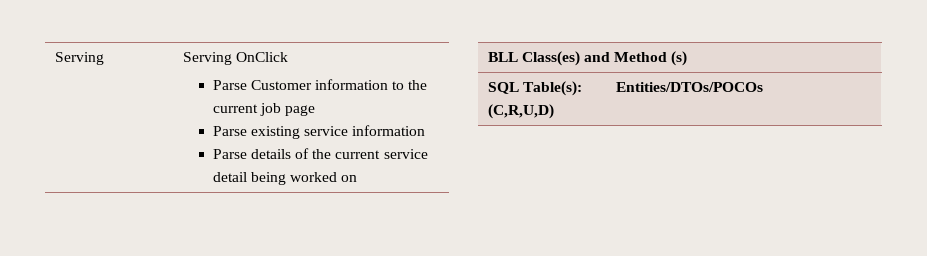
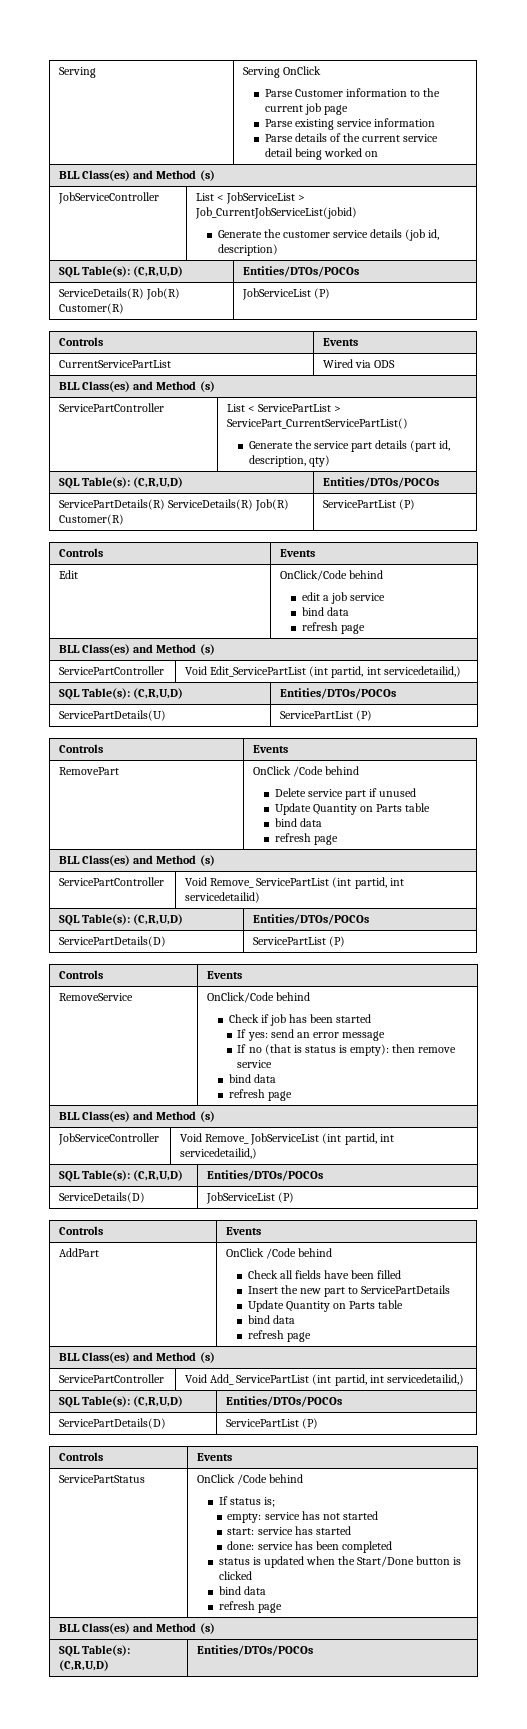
(688, 58) none -> [58,192,160,204] [196,192,306,204] [195,207,358,219] [217,229,440,241] [217,244,278,256] [59,266,184,278] [243,266,360,277] [59,288,181,300] [59,303,125,314] [242,288,331,300] [59,337,104,346] [323,338,359,346] [59,360,172,368] [323,359,396,368] [59,381,215,392] [59,403,165,412] [227,404,342,412] [227,418,409,429] [248,440,451,452] [248,455,330,467] [59,477,184,489] [323,477,440,488] [59,499,290,511] [59,514,125,525] [323,499,416,510] [59,548,104,557] [280,549,316,557] [59,570,79,579] [280,570,384,581] [301,592,385,604] [301,607,349,616] [301,622,365,634] [59,644,215,655] [59,666,165,675] [185,666,461,678] [59,688,184,700] [280,688,397,699] [59,710,167,721] [280,710,373,721] [59,744,104,753] [253,745,289,753] [59,767,120,775] [253,766,360,777] [274,788,417,800] [274,803,431,815] [274,818,322,827] [274,833,338,845] [59,855,215,866] [59,877,165,886] [185,877,404,889] [185,892,261,903] [59,914,184,926] [253,914,370,925] [59,936,167,947] [253,936,346,947] [59,970,104,979] [207,971,243,979] [59,993,134,1001] [207,992,311,1003] [228,1014,372,1026] [237,1029,386,1041] [237,1044,457,1056] [237,1060,273,1068] [228,1074,276,1083] [228,1089,292,1101] [59,1111,215,1122] [58,1133,160,1145] [180,1133,394,1145] [180,1148,258,1159] [59,1170,184,1182] [207,1170,324,1181] [59,1192,146,1203] [206,1192,295,1204] [59,1226,104,1235] [226,1227,262,1235] [59,1248,100,1257] [226,1248,333,1259] [247,1270,402,1279] [247,1285,451,1297] [247,1300,404,1312] [247,1315,295,1324] [247,1330,311,1342] [59,1352,215,1363] [59,1374,165,1383] [185,1374,464,1386] [59,1396,184,1408] [226,1396,343,1407] [59,1418,167,1429] [226,1418,319,1429] [59,1452,104,1461] [197,1453,233,1461] [59,1475,146,1483] [197,1474,304,1485] [218,1496,275,1507] [227,1511,378,1523] [227,1526,351,1535] [227,1541,392,1553] [218,1556,462,1568] [218,1571,252,1580] [218,1586,266,1595] [218,1601,282,1613] [59,1623,215,1634] // JobServiceController | List < JobServiceList > Job_CurrentJobServiceList(jobid) // Generate the customer service details (job id, description) // SQL Table(s): (C,R,U,D) | Entities/DTOs/POCOs // ServiceDetails(R) Job(R) Customer(R) | JobServiceList (P) // Controls | Events // CurrentServicePartList | Wired via ODS // BLL Class(es) and Method (s) // ServicePartController | List < ServicePartList > ServicePart_CurrentServicePartList() // Generate the service part details (part id, description, qty) // SQL Table(s): (C,R,U,D) | Entities/DTOs/POCOs // ServicePartDetails(R) ServiceDetails(R) Job(R) Customer(R) | ServicePartList (P) // Controls | Events // Edit | OnClick/Code behind // edit a job service // bind data // refresh page // BLL Class(es) and Method (s) // ServicePartController | Void Edit_ServicePartList (int partid, int servicedetailid,) // SQL Table(s): (C,R,U,D) | Entities/DTOs/POCOs // ServicePartDetails(U) | ServicePartList (P) // Controls | Events // RemovePart | OnClick /Code behind // Delete service part if unused // Update Quantity on Parts table // bind data // refresh page // BLL Class(es) and Method (s) // ServicePartController | Void Remove_ ServicePartList (int partid, int servicedetailid) // SQL Table(s): (C,R,U,D) | Entities/DTOs/POCOs // ServicePartDetails(D) | ServicePartList (P) // Controls | Events // RemoveService | OnClick/Code behind // Check if job has been started // If yes: send an error message // If no (that is status is empty): then remove service // bind data // refresh page // BLL Class(es) and Method (s) // JobServiceController | Void Remove_ JobServiceList (int partid, int servicedetailid,) // SQL Table(s): (C,R,U,D) | Entities/DTOs/POCOs // ServiceDetails(D) | JobServiceList (P) // Controls | Events // AddPart | OnClick /Code behind // Check all fields have been filled // Insert the new part to ServicePartDetails // Update Quantity on Parts table // bind data // refresh page // BLL Class(es) and Method (s) // ServicePartController | Void Add_ ServicePartList (int partid, int servicedetailid,) // SQL Table(s): (C,R,U,D) | Entities/DTOs/POCOs // ServicePartDetails(D) | ServicePartList (P) // Controls | Events // ServicePartStatus | OnClick /Code behind // If status is; // empty: service has not started // start: service has started // done: service has been completed // status is updated when the Start/Done button is clicked // bind data // refresh page // BLL Class(es) and Method (s)

